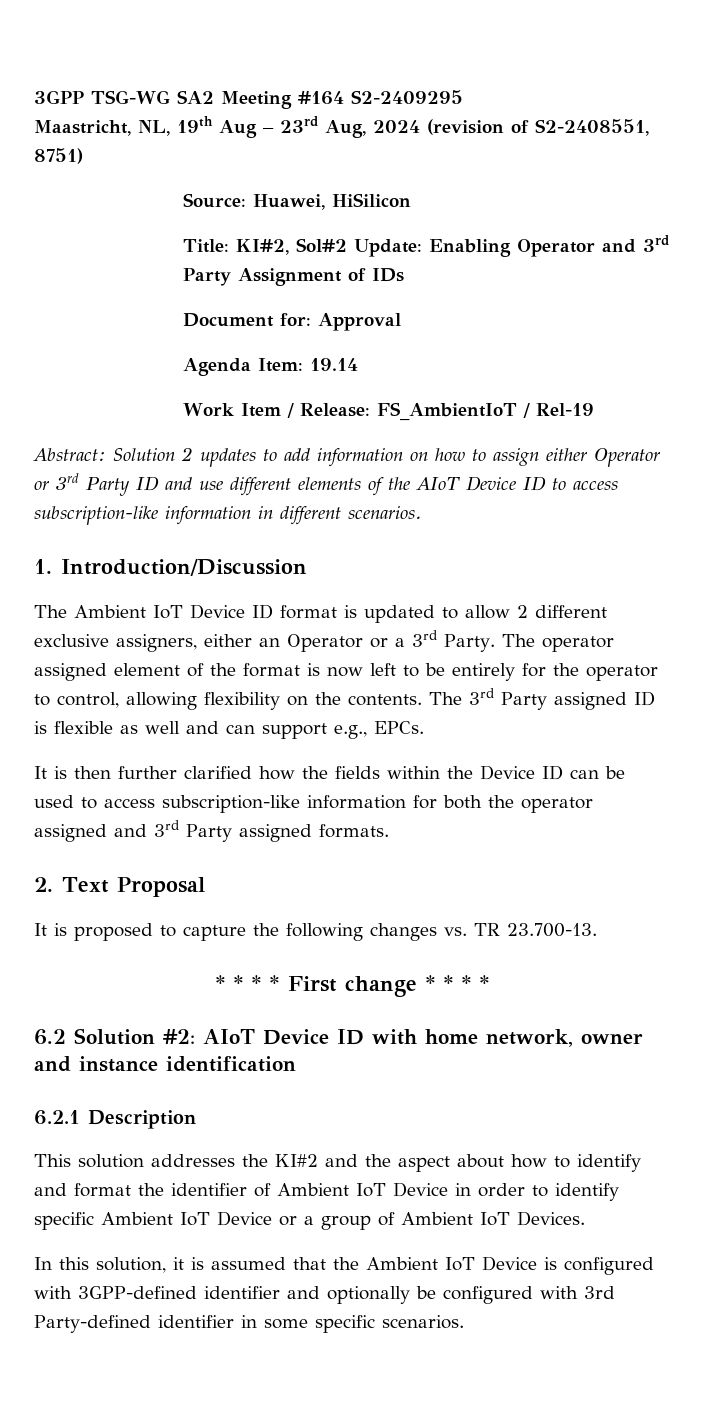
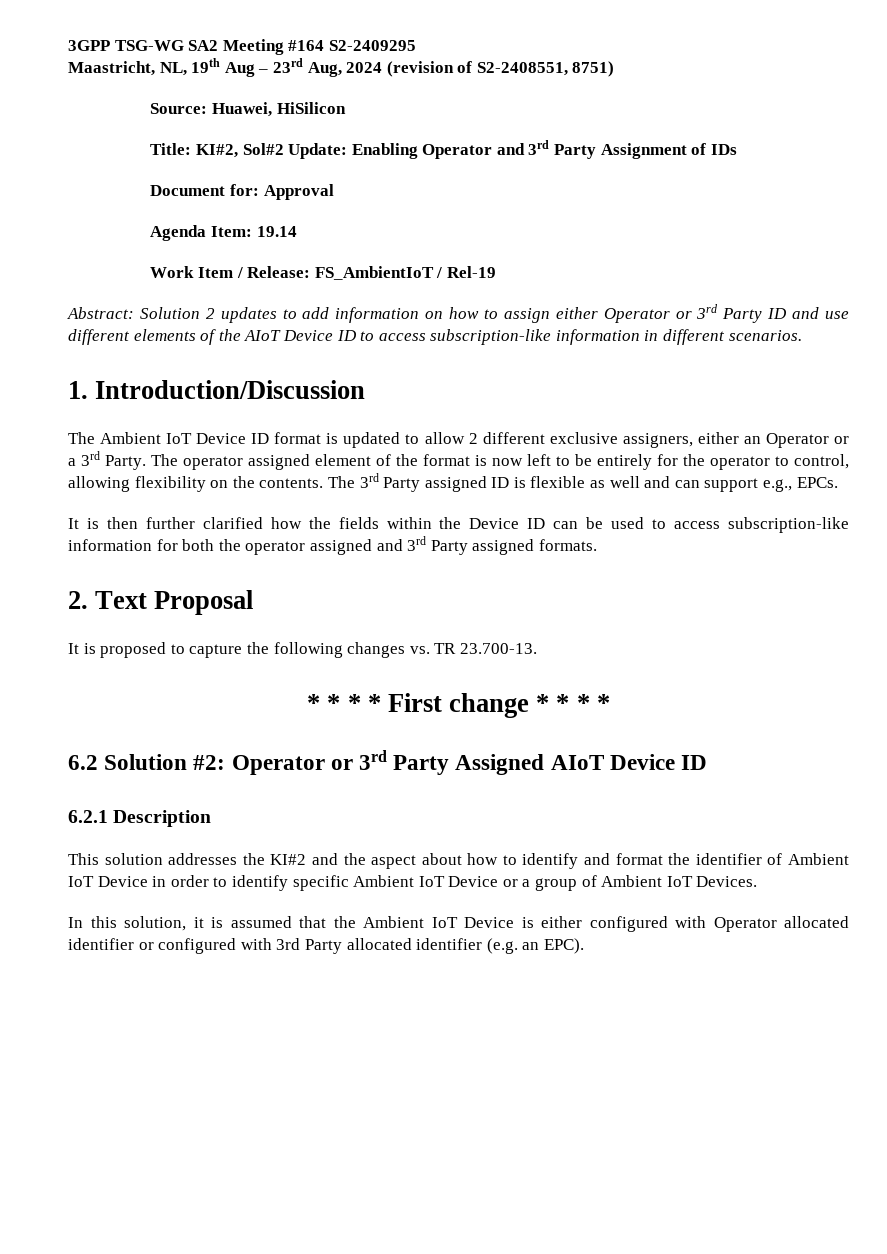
[203,1029,643,1047] [34,1056,296,1072] AIoT Device ID with home network, owner and instance identification -> [231,750,708,775] Operator or 3rd Party Assigned AIoT Device ID
[564,1257,654,1275] [34,1286,615,1304] [34,1315,464,1333] configured with 3GPP-defined identifier and optionally be configured with 3rd Party-defined identifier in some specific scenarios. -> [541,916,849,932] [68,938,584,954] either configured with Operator allocated identifier or configured with 3rd Party allocated identifier (e.g. an EPC).

